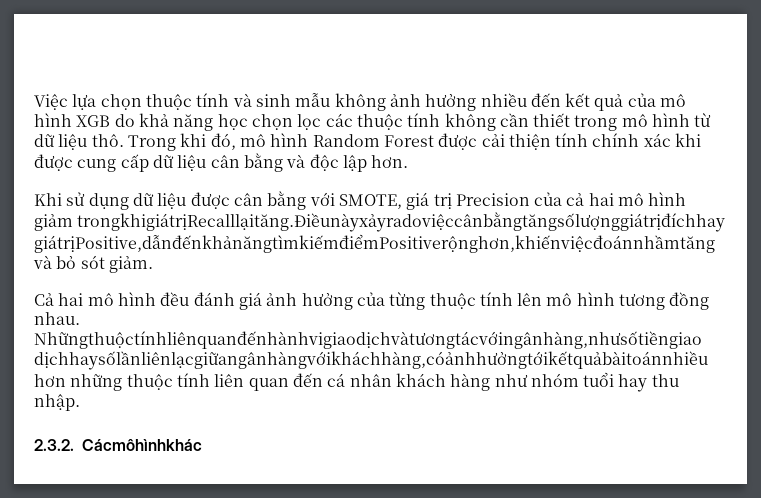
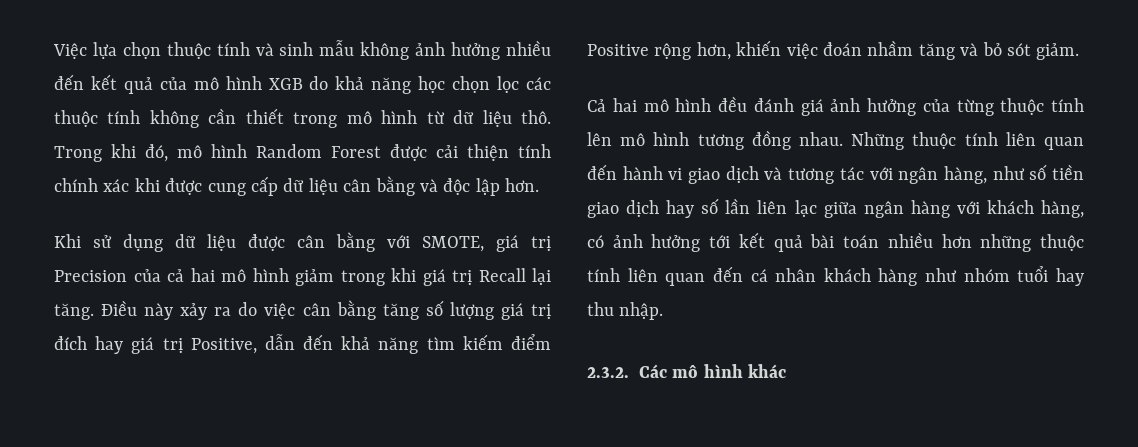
[77,212,726,232] [34,234,715,253] trongkhigiátrịRecalllạităng.Điềunàyxảyradoviệccânbằngtăngsốlượnggiátrịđíchhay giátrịPositive,dẫnđếnkhảnăngtìmkiếmđiểmPositiverộnghơn,khiếnviệcđoánnhầmtăng -> [340,268,551,286] [54,300,551,320] [54,334,551,354] [587,40,955,60] trong khi giá trị Recall lại tăng. Điều này xảy ra do việc cân bằng tăng số lượng giá trị đích hay giá trị Positive, dẫn đến khả năng tìm kiếm điểm Positive rộng hơn, khiến việc đoán nhầm tăng
[34,331,702,349] [34,351,708,370] Nhữngthuộctínhliênquanđếnhànhvigiaodịchvàtươngtácvớingânhàng,nhưsốtiềngiao dịchhaysốlầnliênlạcgiữangânhàngvớikháchhàng,cóảnhhưởngtớikếtquảbàitoánnhiều -> [851,132,1084,150] [587,164,1084,184] [587,198,1084,218] [587,232,933,252] Những thuộc tính liên quan đến hành vi giao dịch và tương tác với ngân hàng, như số tiền giao dịch hay số lần liên lạc giữa ngân hàng với khách hàng, có ảnh hưởng tới kết quả bài toán nhiều
[82,439,202,451] Cácmôhìnhkhác -> [639,364,787,378] Các mô hình khác

